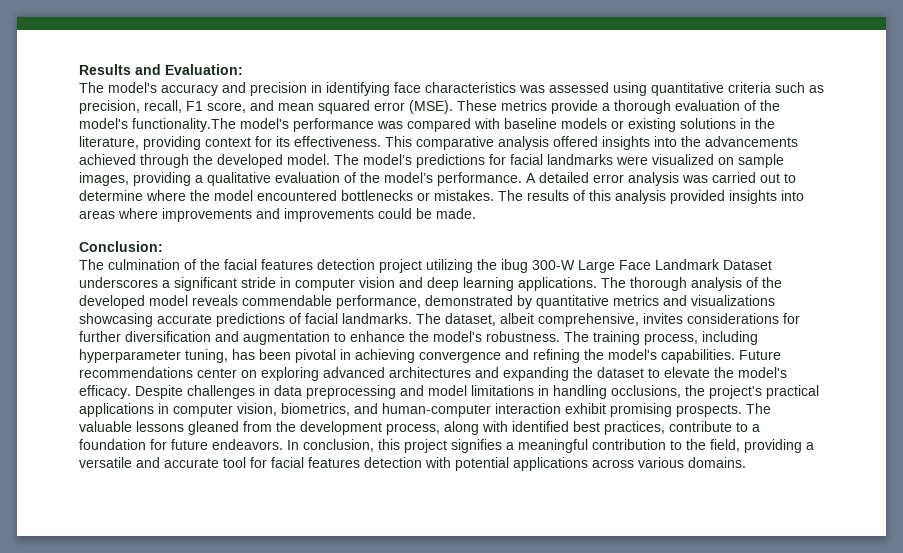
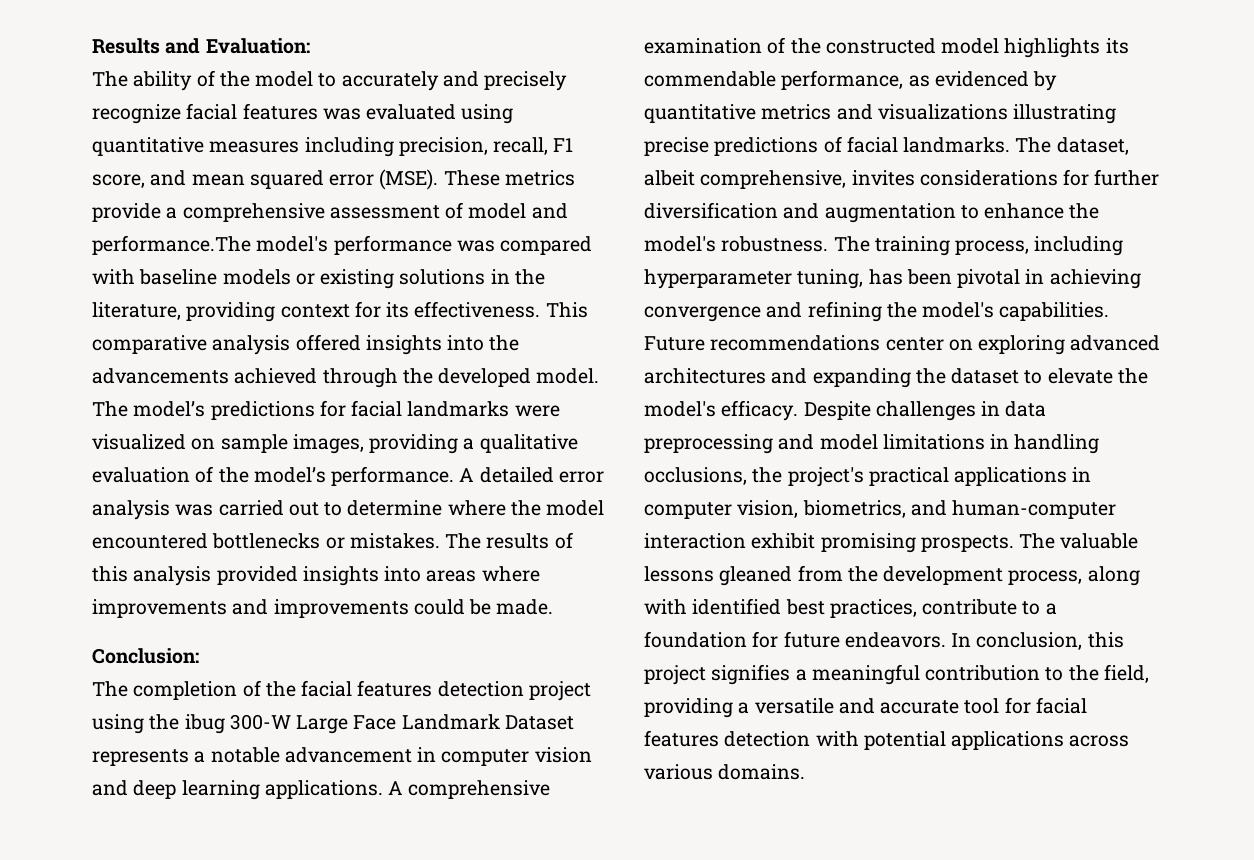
[108,82,824,96] model's accuracy and precision in identifying face characteristics was assessed using quantitative criteria such as -> [133,70,568,91] [92,103,514,124] [92,137,394,157] ability of the model to accurately and precisely recognize facial features was evaluated using quantitative measures including
[614,100,780,114] [79,118,236,132] thorough evaluation of the model's functionality.The -> [182,202,568,222] [92,235,251,255] comprehensive assessment of model and performance.The
[108,259,180,270] culmination -> [133,681,238,700] completion
[426,259,473,273] utilizing -> [92,714,144,734] using
[79,277,276,291] underscores a significant stride -> [92,747,412,766] represents a notable advancement
[601,277,782,291] [79,295,513,309] The thorough analysis of the developed model reveals commendable performance, demonstrated -> [388,780,551,799] [644,37,1129,58] [644,70,1029,90] A comprehensive examination of the constructed model highlights its commendable performance, as evidenced
[79,313,212,327] showcasing accurate -> [1013,104,1117,124] [644,137,709,156] illustrating precise

